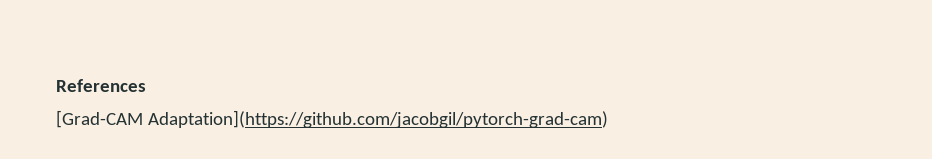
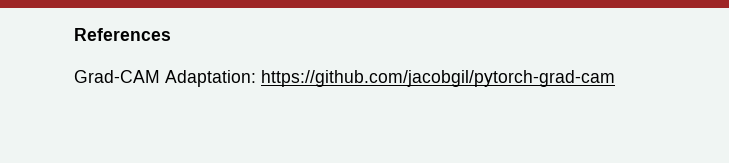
[56,110,608,128] [Grad-CAM Adaptation](https://github.com/jacobgil/pytorch-grad-cam) -> [74,70,615,87] Grad-CAM Adaptation: https://github.com/jacobgil/pytorch-grad-cam

